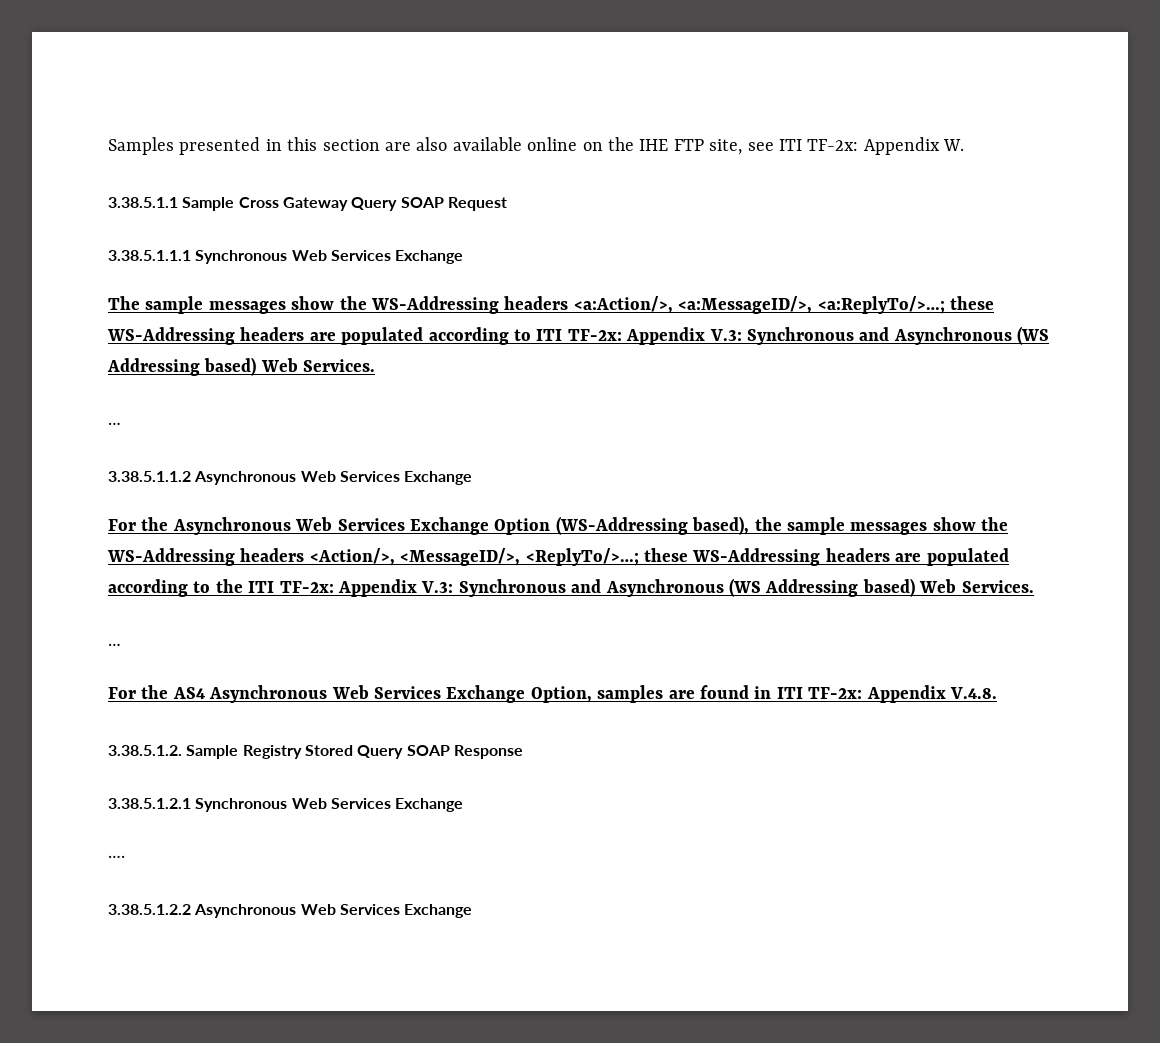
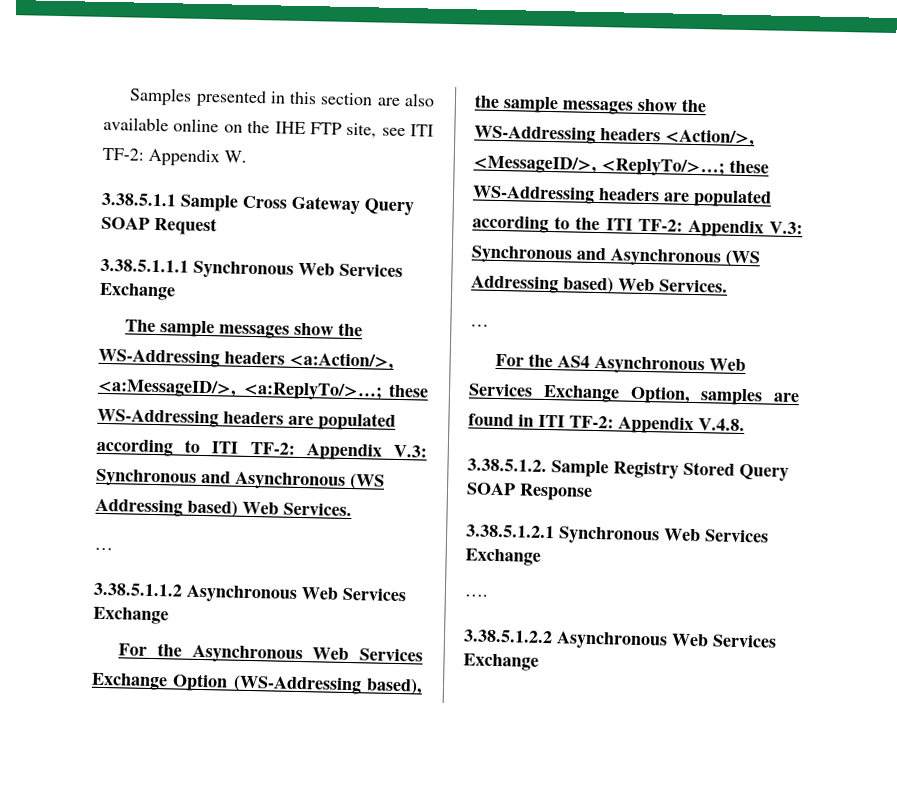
[807,139,859,151] TF-2x: -> [102,147,144,161] TF-2:
[567,329,622,341] TF-2x: -> [249,441,295,455] TF-2:
[279,581,334,593] TF-2x: -> [637,218,683,232] TF-2:
[808,687,863,699] TF-2x: -> [569,415,614,429] TF-2:

